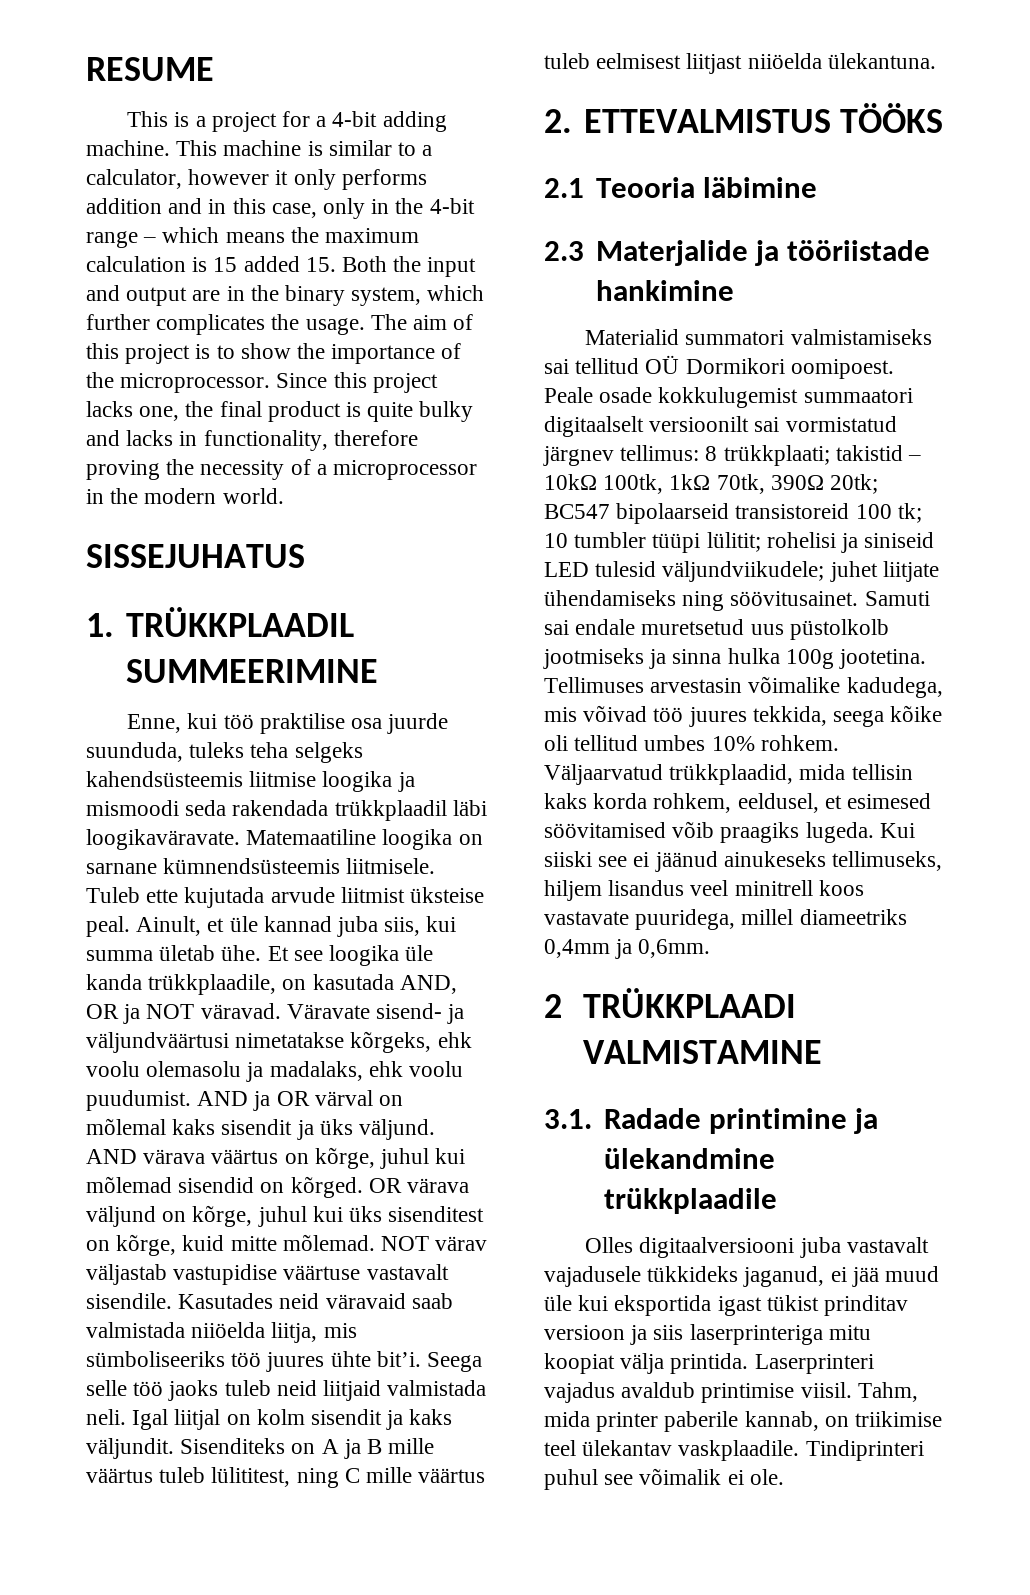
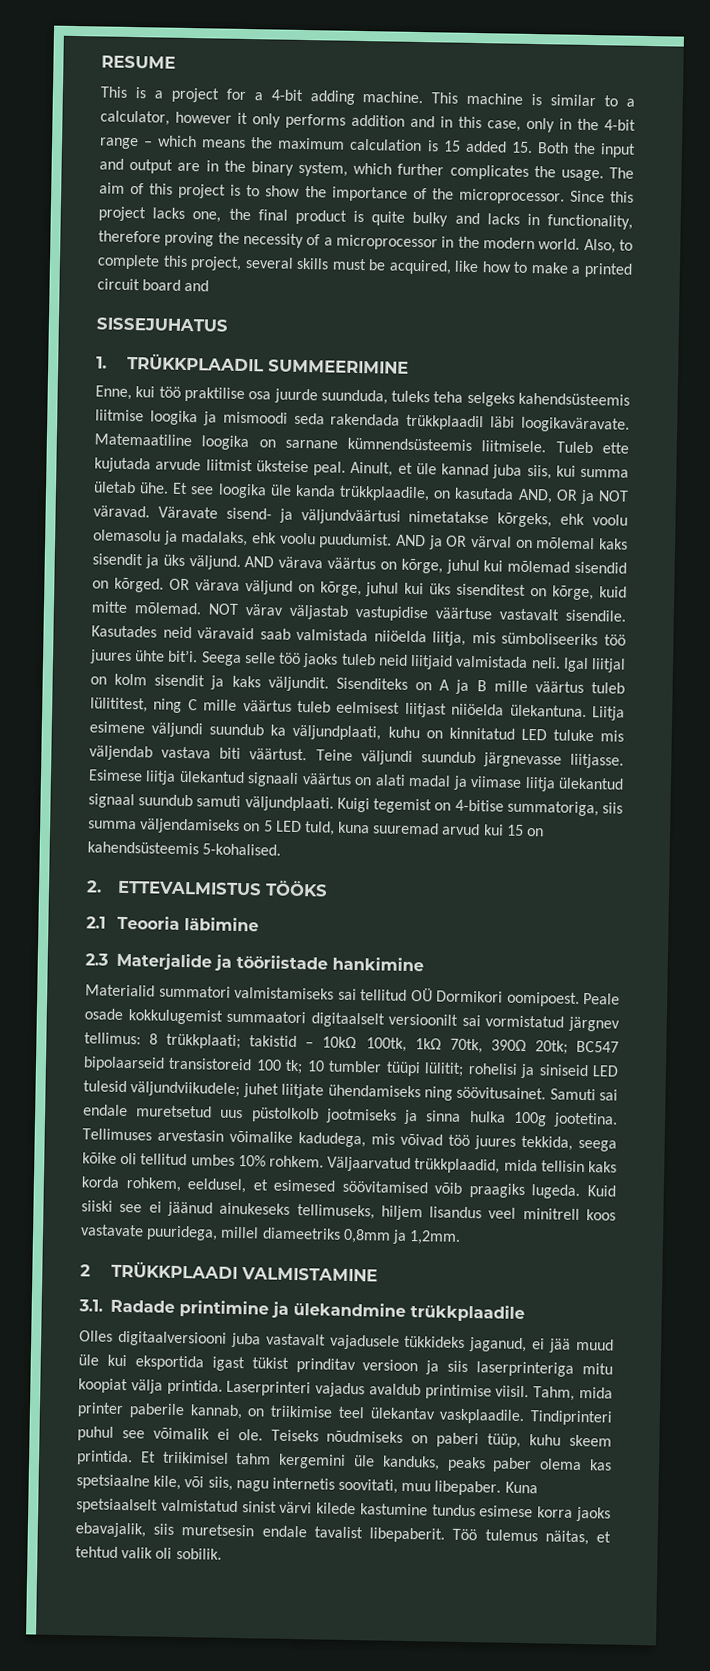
(284, 496) none -> [583,238,633,254] [97,254,634,278] [97,278,210,292] Also, to complete this project, several skills must be acquired, like how to make a printed circuit board and
(936, 61) none -> [592,706,625,721] [89,721,625,742] [89,745,624,769] [88,769,624,792] [88,793,623,817] [88,818,545,837] [87,841,282,856] Liitja esimene väljundi suundub ka väljundplaati, kuhu on kinnitatud LED tuluke mis väljendab vastava biti väärtust. Teine väljundi suundub järgnevasse liitjasse. Esimese liitja ülekantud signaali väärtus on alati madal ja viimase liitja ülekantud signaal suundub samuti väljundplaati. Kuigi tegemist on 4-bitise summatoriga, siis summa väljendamiseks on 5 LED tuld, kuna suuremad arvud kui 15 on kahendsüsteemis 5-kohalised.
[879,823,915,838] Kui -> [587,1185,616,1197] Kuid
[544,939,711,959] 0,4mm ja 0,6mm. -> [342,1228,462,1245] 0,8mm ja 1,2mm.
(784, 1477) none -> [270,1429,612,1448] [76,1450,612,1473] [76,1474,538,1496] [76,1498,611,1522] [75,1522,611,1546] [75,1546,222,1560] Teiseks nõudmiseks on paberi tüüp, kuhu skeem printida. Et triikimisel tahm kergemini üle kanduks, peaks paber olema kas spetsiaalne kile, või siis, nagu internetis soovitati, muu libepaber. Kuna spetsiaalselt valmistatud sinist värvi kilede kastumine tundus esimese korra jaoks ebavajalik, siis muretsesin endale tavalist libepaberit. Töö tulemus näitas, et tehtud valik oli sobilik.

